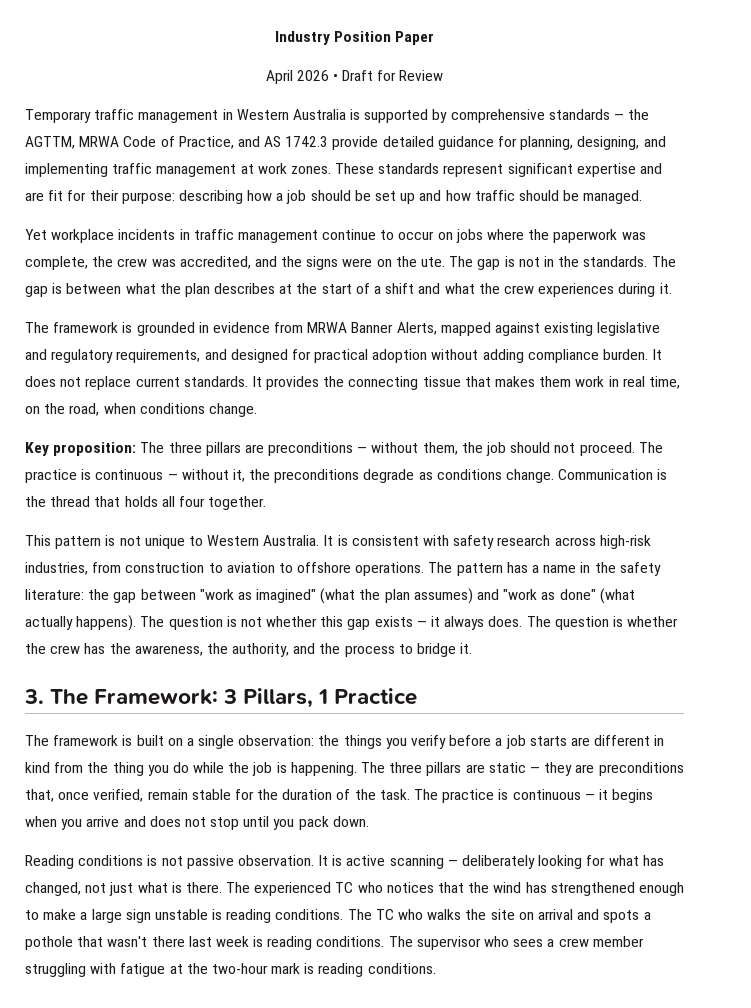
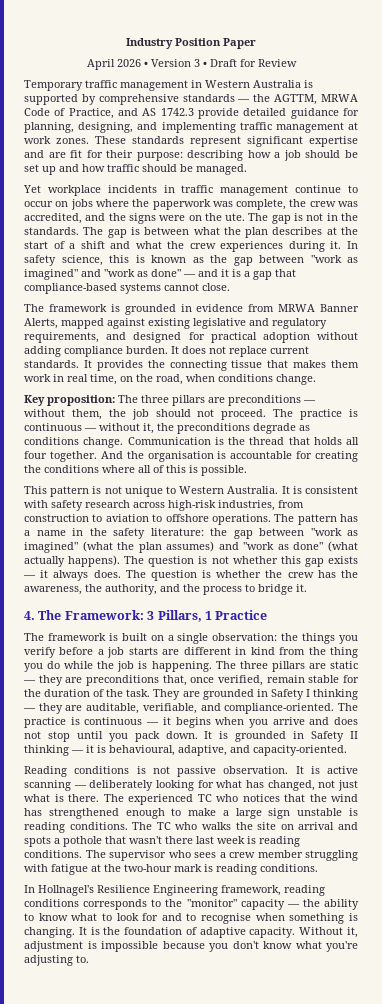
(338, 77) none -> [150,59,207,67] Version 3 •
(672, 288) none -> [347,241,359,249] [24,255,358,266] [24,269,296,280] [24,283,230,294] In safety science, this is known as the gap between "work as imagined" and "work as done" — and it is a gap that compliance-based systems cannot close.
(267, 503) none -> [100,451,358,462] [24,465,247,476] And the organisation is accountable for creating the conditions where all of this is possible.
[24,689,44,704] 3. -> [24,611,35,620] 4.
(410, 794) none -> [153,689,358,700] [23,703,335,714] They are grounded in Safety I thinking — they are auditable, verifiable, and compliance-oriented.
(369, 821) none -> [204,731,359,742] [24,745,347,756] It is grounded in Safety II thinking — it is behavioural, adaptive, and capacity-oriented.
(436, 968) none -> [24,885,325,896] [24,899,359,910] [24,913,358,924] [24,927,358,938] [24,941,358,952] [24,955,89,966] // In Hollnagel's Resilience Engineering framework, reading conditions corresponds to the "monitor" capacity — the ability to know what to look for and to recognise when something is changing. It is the foundation of adaptive capacity. Without it, adjustment is impossible because you don't know what you're adjusting to.

